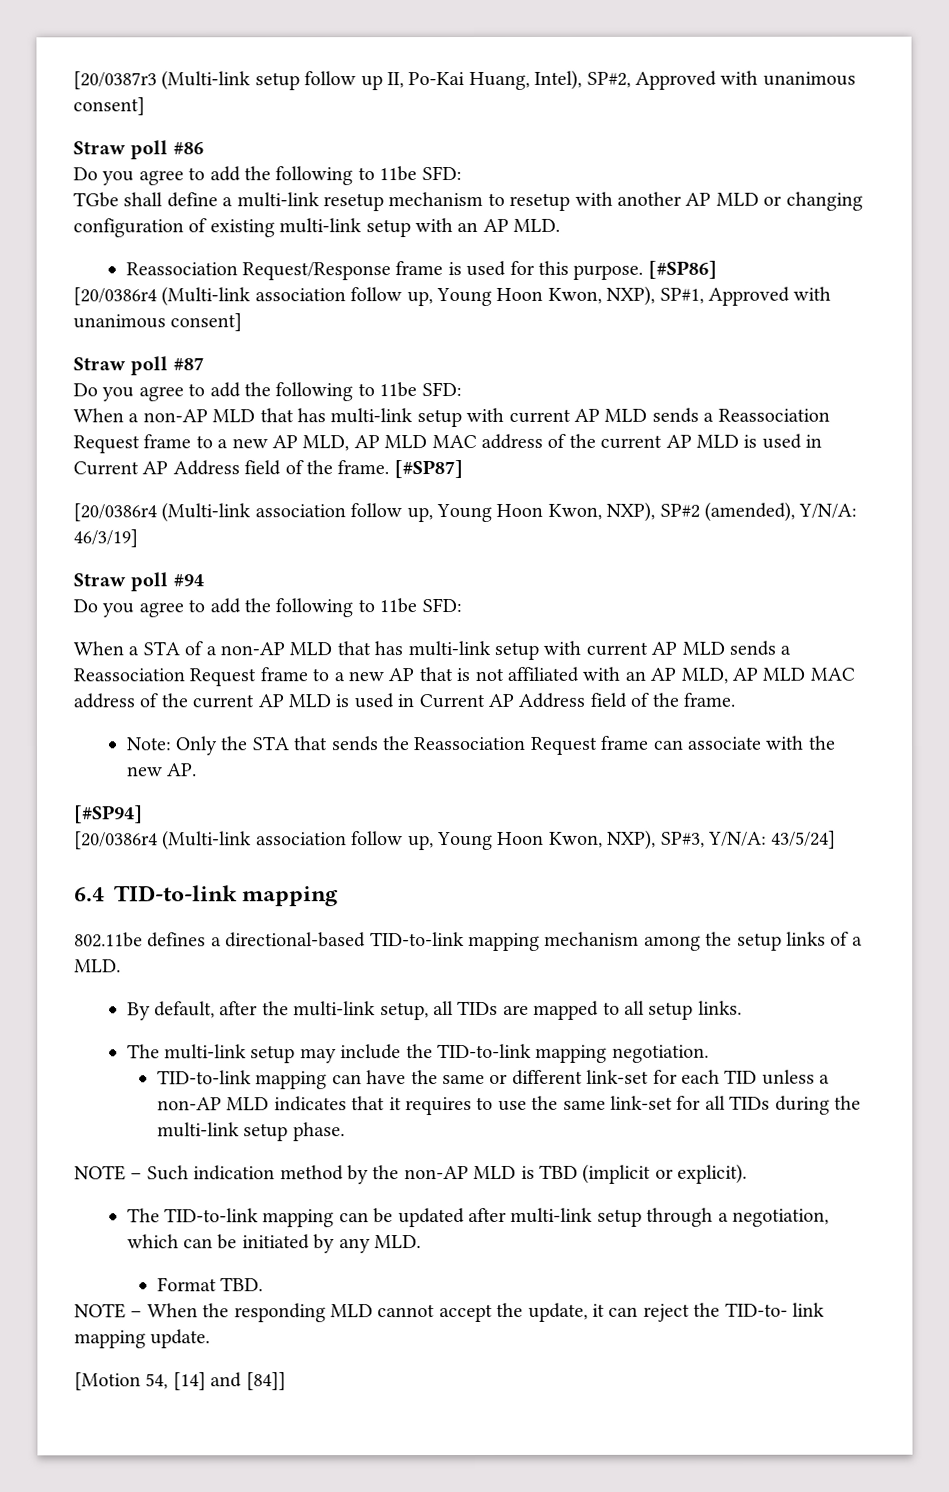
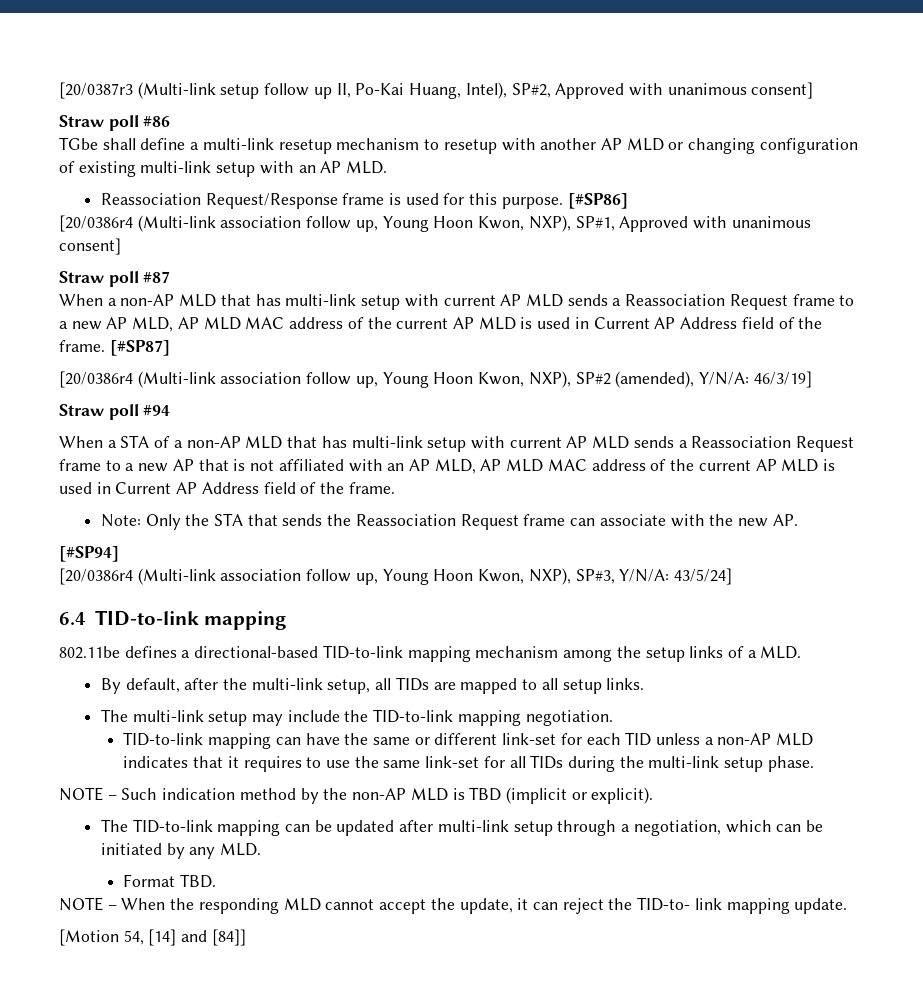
[73,166,462,186] // Do you agree to add the following to 11be SFD: -> (171, 121) none
[73,382,462,402] // Do you agree to add the following to 11be SFD: -> (171, 277) none
[73,598,462,618] // Do you agree to add the following to 11be SFD: -> (171, 410) none

